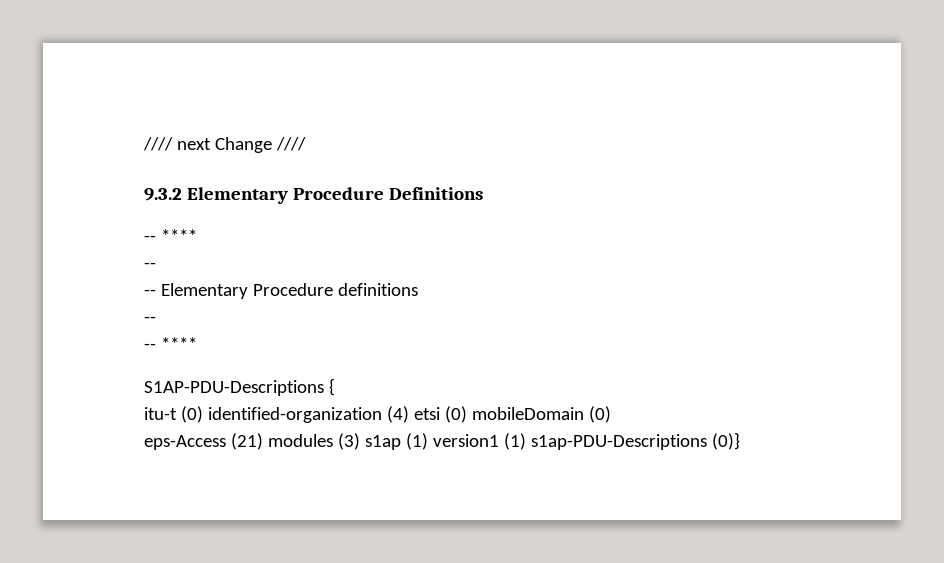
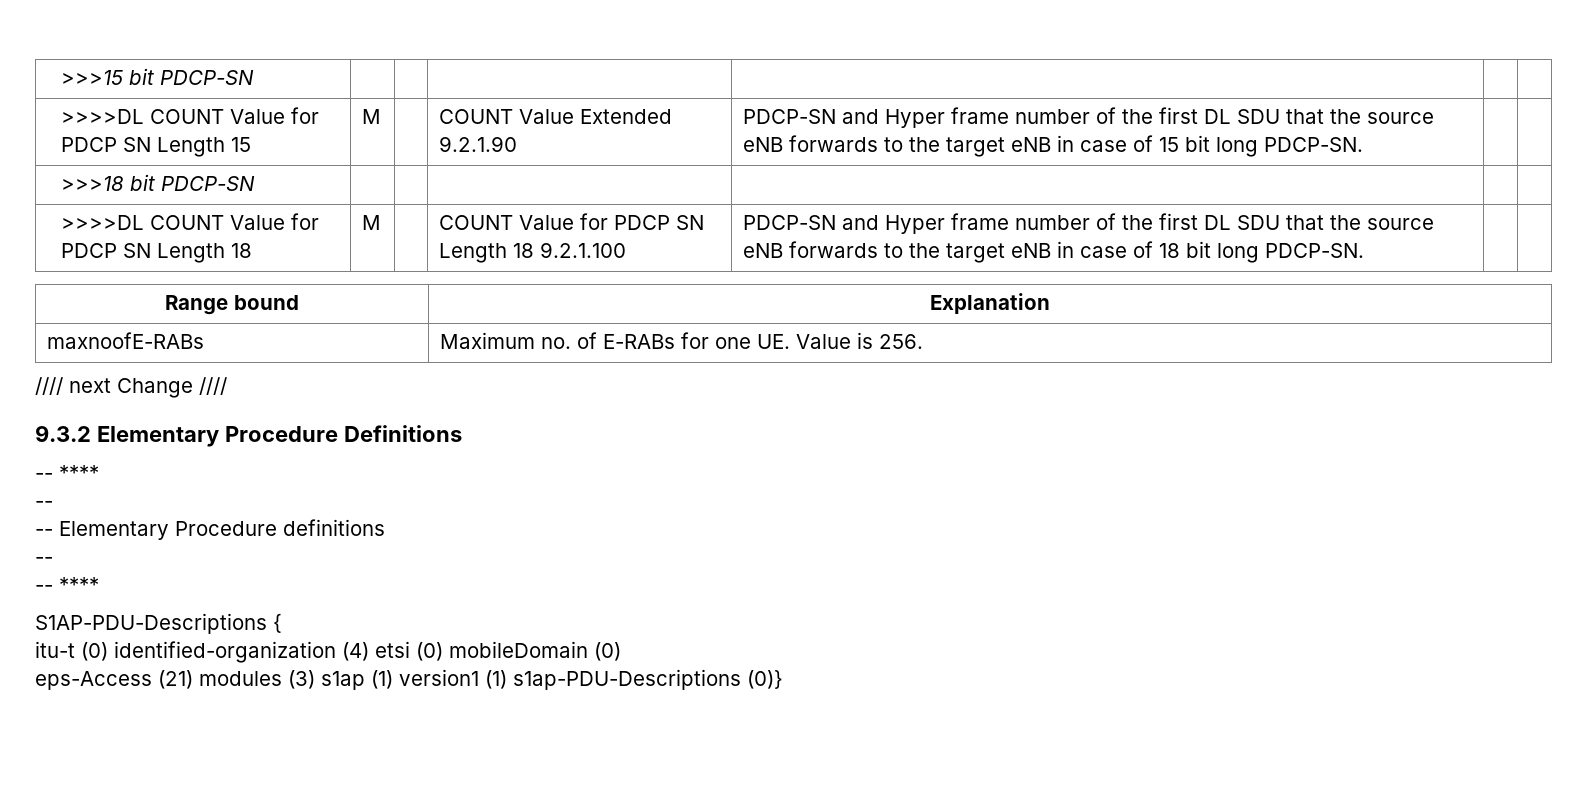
(143, 144) none -> [60,68,254,85] [60,107,319,124] [60,137,251,157] [361,109,381,124] [438,109,672,124] [438,136,517,152] [742,107,1434,128] [742,135,1363,157] [60,174,255,191] [60,213,319,230] [60,243,252,263] [361,215,381,230] [438,213,704,230] [438,242,626,263] [742,213,1434,234] [742,241,1364,263] [165,295,299,315] [930,293,1050,314] [46,332,204,349] [439,332,923,349] >>>15 bit PDCP-SN | | | | | | // >>>>DL COUNT Value for PDCP SN Length 15 | M | | COUNT Value Extended 9.2.1.90 | PDCP-SN and Hyper frame number of the first DL SDU that the source eNB forwards to the target eNB in case of 15 bit long PDCP-SN. | | // >>>18 bit PDCP-SN | | | | | | // >>>>DL COUNT Value for PDCP SN Length 18 | M | | COUNT Value for PDCP SN Length 18 9.2.1.100 | PDCP-SN and Hyper frame number of the first DL SDU that the source eNB forwards to the target eNB in case of 18 bit long PDCP-SN. | | // Range bound | Explanation // maxnoofE-RABs | Maximum no. of E-RABs for one UE. Value is 256. //

